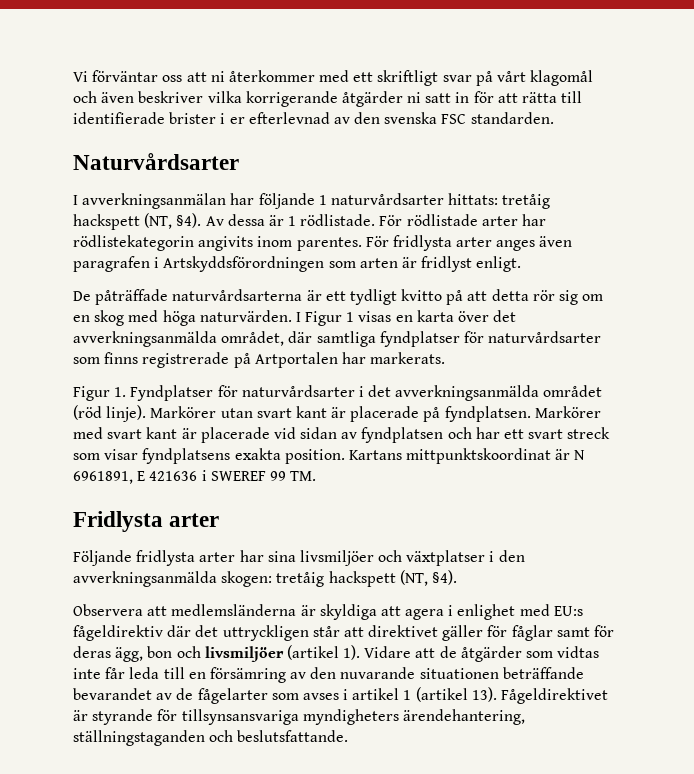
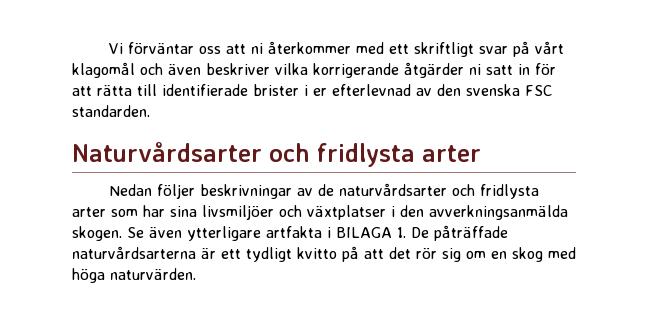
[73,193,551,209] [73,213,547,230] [73,235,573,251] [73,256,522,272] // I avverkningsanmälan har följande 1 naturvårdsarter hittats: tretåig hackspett (NT, §4). Av dessa är 1 rödlistade. För rödlistade arter har rödlistekategorin angivits inom parentes. För fridlysta arter anges även paragrafen i Artskyddsförordningen som arten är fridlyst enligt. // -> [269,143,481,167] [109,183,540,199] [72,205,568,220] [72,226,406,241] och fridlysta arter // Nedan följer beskrivningar av de naturvårdsarter och fridlysta arter som har sina livsmiljöer och växtplatser i den avverkningsanmälda skogen. Se även ytterligare artfakta i BILAGA 1.
[491,289,529,301] detta -> [389,247,411,259] det
[295,310,517,326] [73,331,602,347] [73,352,446,368] [73,385,603,401] [73,405,601,422] [73,427,611,443] [73,448,586,464] [73,470,317,484] [73,511,220,532] [73,550,525,566] [73,570,457,587] [73,604,583,620] [73,625,615,641] [73,645,600,662] [73,667,584,683] [73,687,609,704] [73,709,525,725] [73,730,349,746] I Figur 1 visas en karta över det avverkningsanmälda området, där samtliga fyndplatser för naturvårdsarter som finns registrerade på Artportalen har markerats. // Figur 1. Fyndplatser för naturvårdsarter i det avverkningsanmälda området (röd linje). Markörer utan svart kant är placerade på fyndplatsen. Markörer med svart kant är placerade vid sidan av fyndplatsen och har ett svart streck som visar fyndplatsens exakta position. Kartans mittpunktskoordinat är N 6961891, E 421636 i SWEREF 99 TM. // Fridlysta arter // Följande fridlysta arter har sina livsmiljöer och växtplatser i den avverkningsanmälda skogen: tretåig hackspett (NT, §4). // Observera att medlemsländerna är skyldiga att agera i enlighet med EU:s fågeldirektiv där det uttryckligen står att direktivet gäller för fåglar samt för deras ägg, bon och livsmiljöer (artikel 1). Vidare att de åtgärder som vidtas inte får leda till en försämring av den nuvarande situationen beträffande bevarandet av de fågelarter som avses i artikel 1 (artikel 13). Fågeldirektivet är styrande för tillsynsansvariga myndigheters ärendehantering, ställningstaganden och beslutsfattande. -> (196, 274) none

